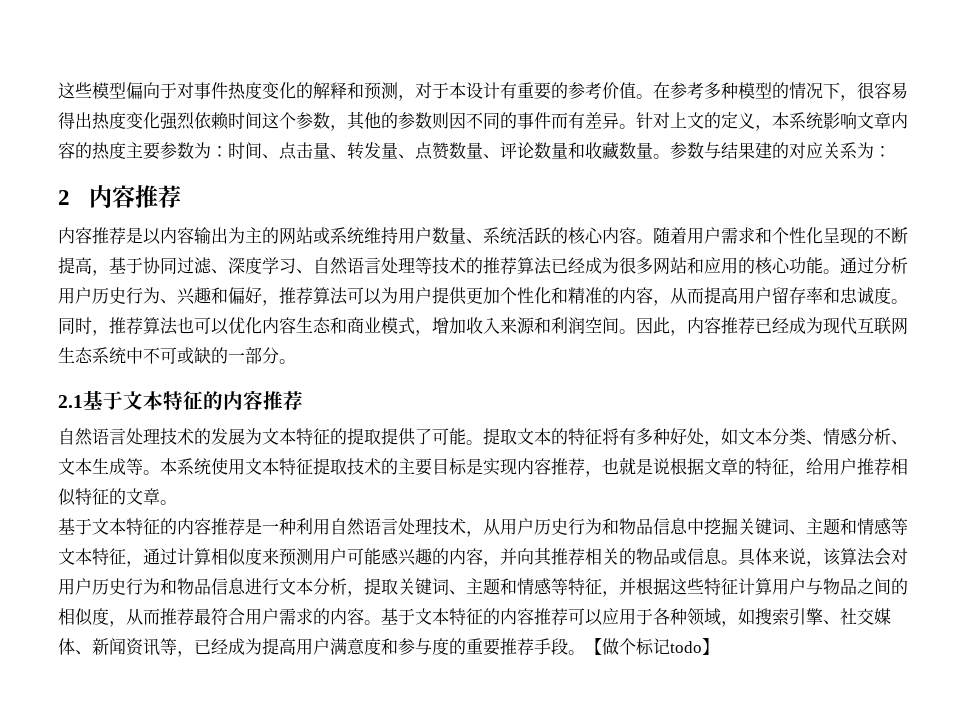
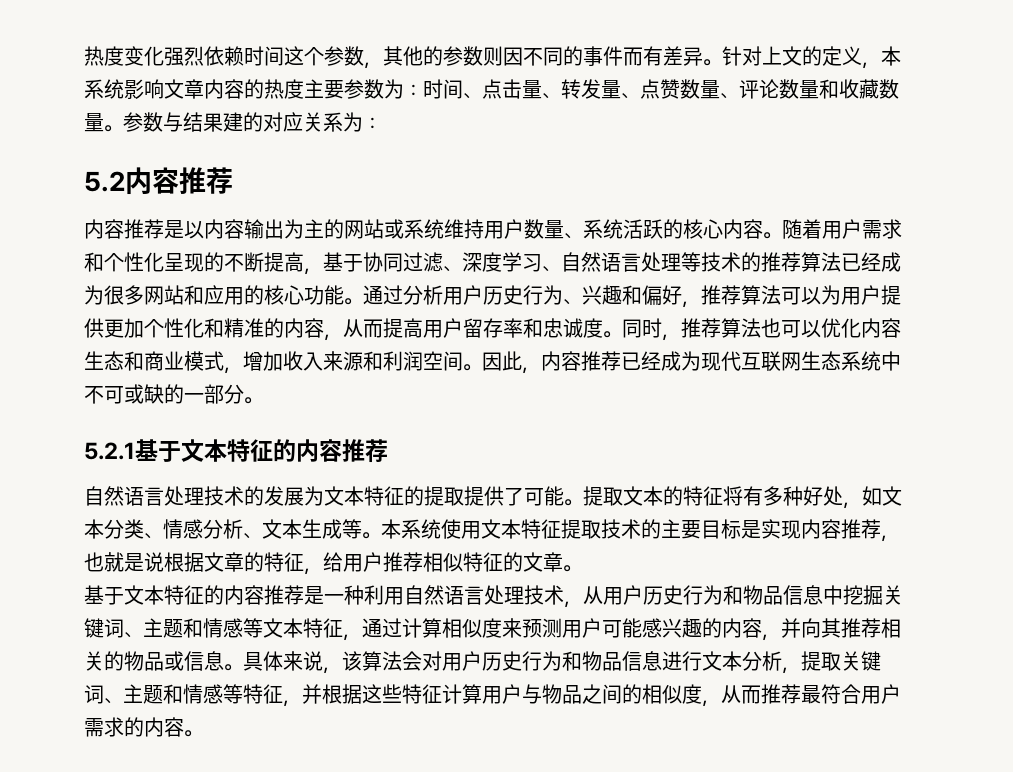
[58,82,908,101] [58,112,92,129] 这些模型偏向于对事件热度变化的解释和预测，对于本设计有重要的参考价值。在参考多种模型的情况下，很容易得出 -> (84, 56) none
[58,190,70,205] 2 -> [84,171,125,192] 5.2
[58,395,83,408] 2.1 -> [84,442,135,460] 5.2.1
[381,608,891,627] [58,638,719,657] 基于文本特征的内容推荐可以应用于各种领域，如搜索引擎、社交媒体、新闻资讯等，已经成为提高用户满意度和参与度的重要推荐手段。【做个标记todo】 -> (203, 733) none

